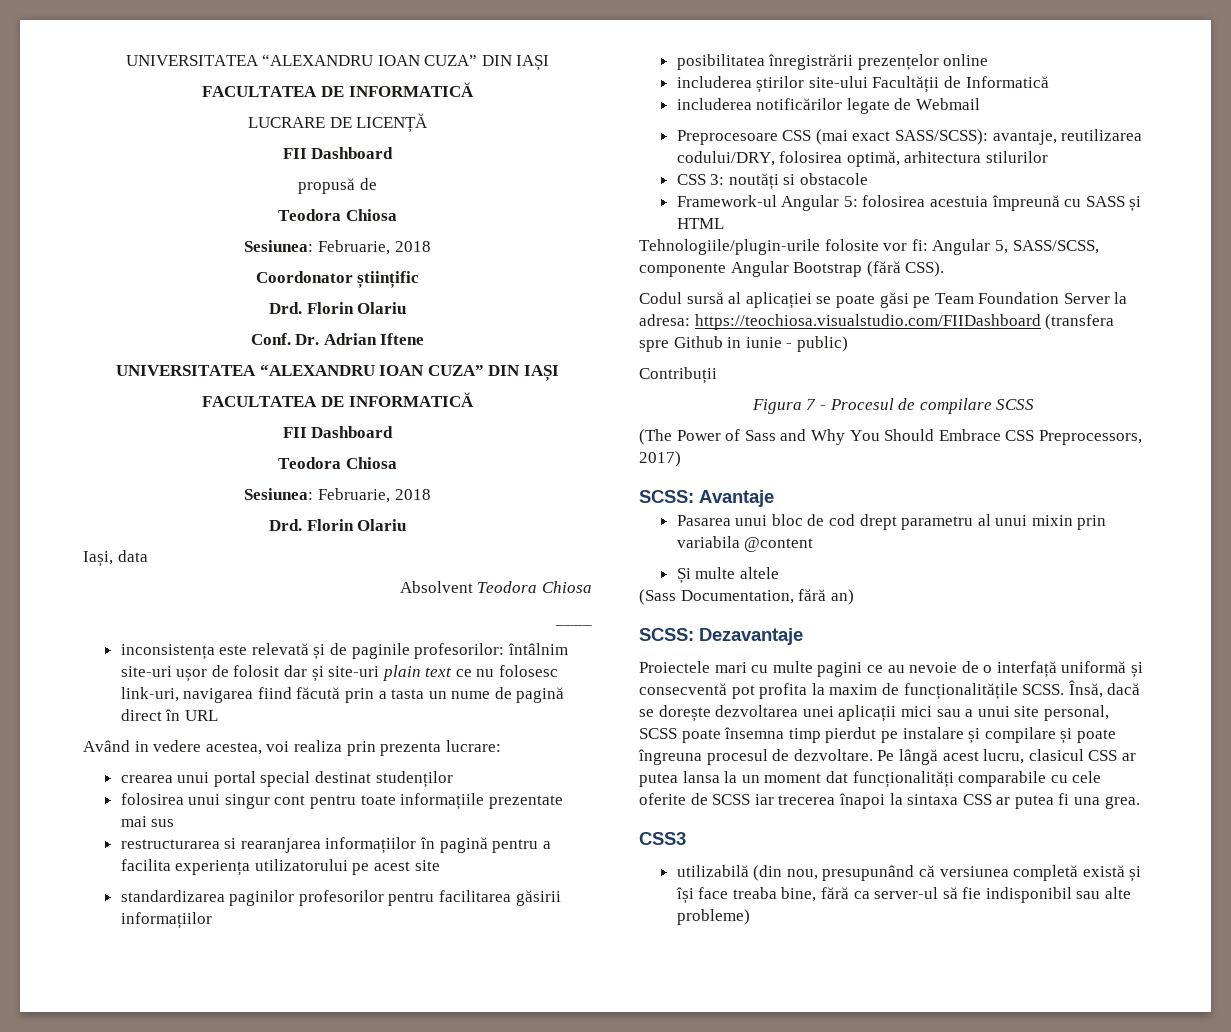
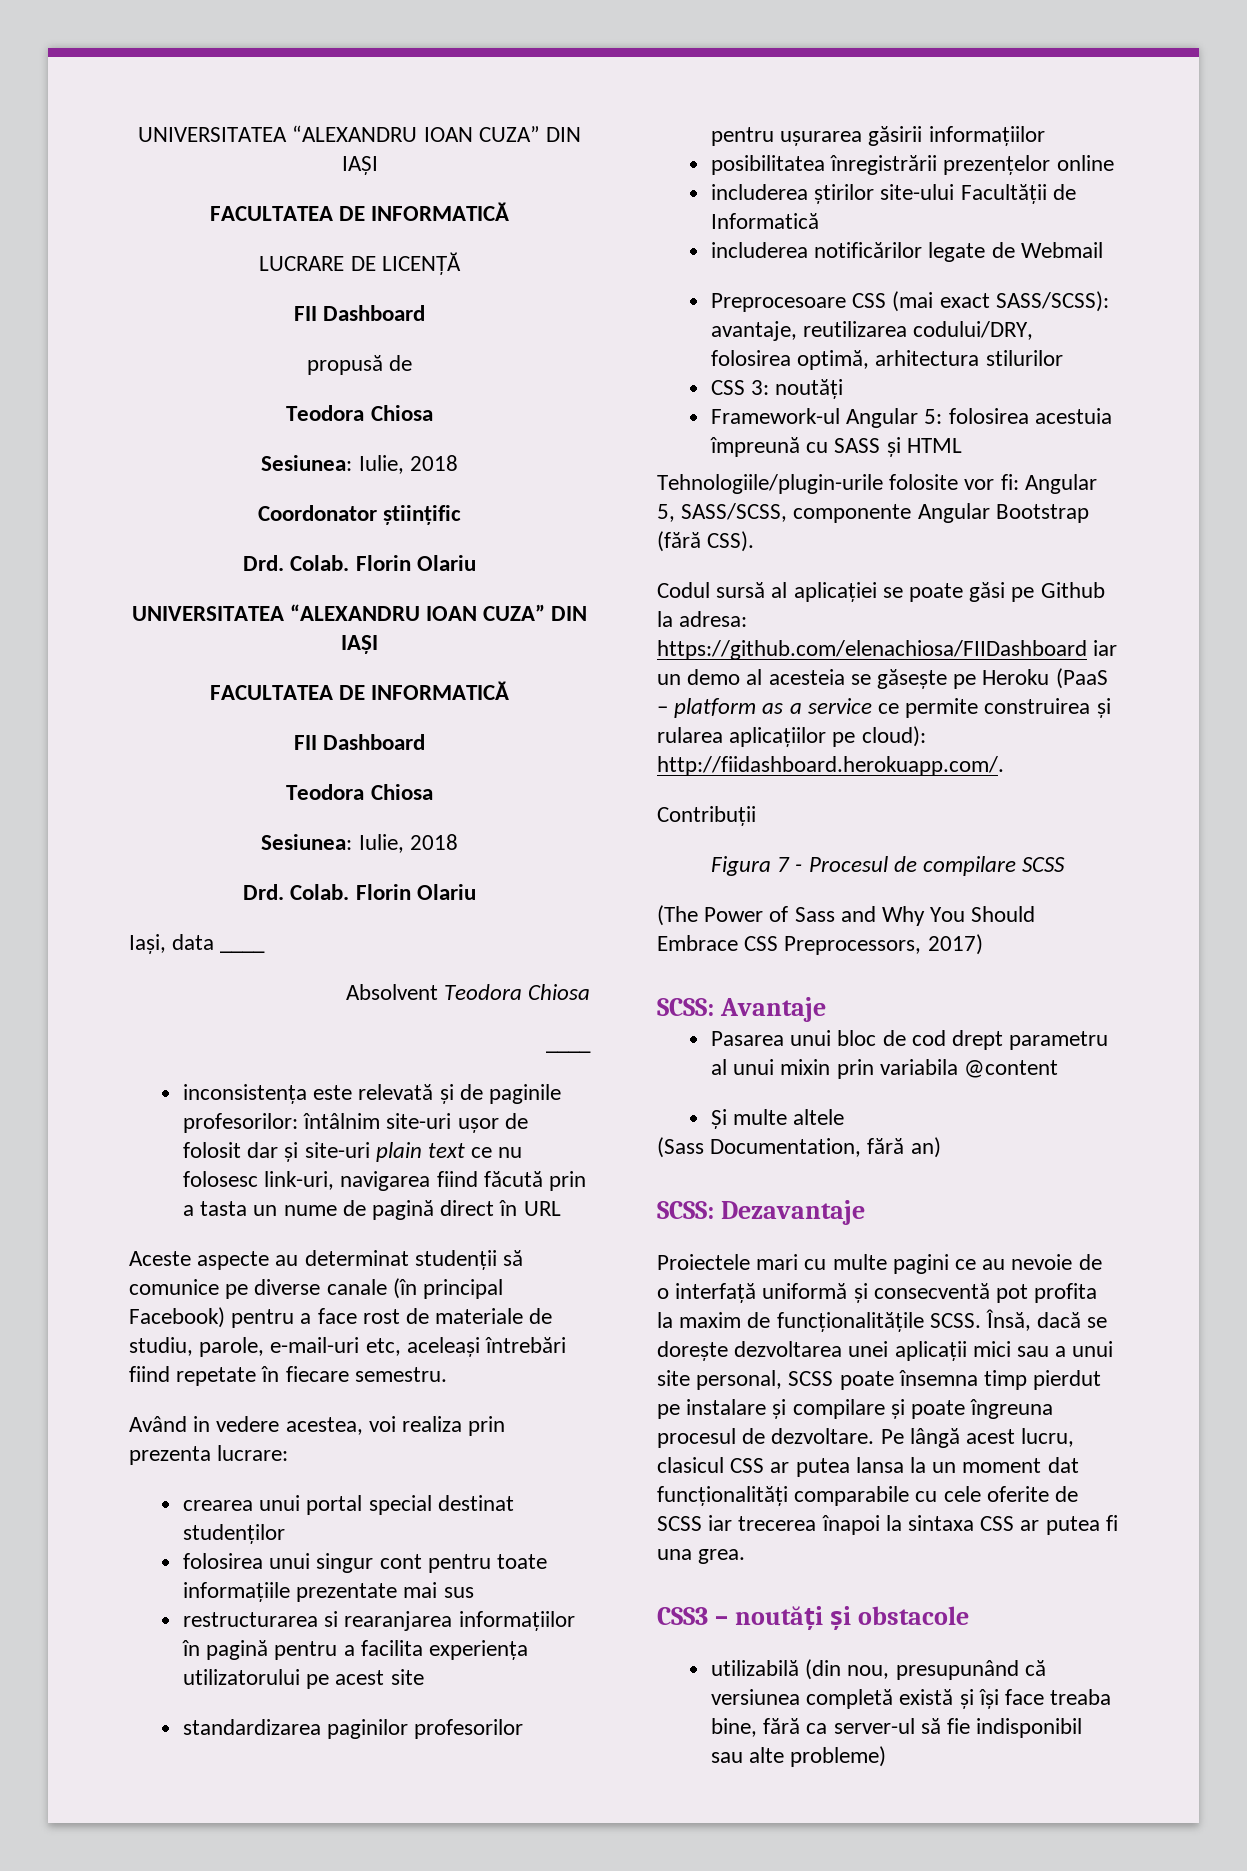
[318,240,390,255] Februarie, -> [358,455,404,474] Iulie,
[306,302,407,314] [250,333,425,345] Florin Olariu // Conf. Dr. Adrian Iftene -> [290,555,476,571] Colab. Florin Olariu
[318,488,390,503] Februarie, -> [358,834,404,853] Iulie,
(302, 525) none -> [290,884,350,900] Colab.
(148, 556) none -> [220,950,266,953] ____
(218, 715) none -> [129,1250,524,1270] [129,1278,504,1299] [129,1307,553,1328] [129,1337,567,1357] [129,1366,447,1386] // Aceste aspecte au determinat studenții să comunice pe diverse canale (în principal Facebook) pentru a face rost de materiale de studiu, parole, e-mail-uri etc, aceleași întrebări fiind repetate în fiecare semestru.
[438,890,511,902] facilitarea -> [780,131,863,146] ușurarea
[783,173,868,185] si obstacole -> (844, 389) none
[934,292,1128,304] [639,314,1115,330] [639,336,848,352] Team Foundation Server la adresa: https://teochiosa.visualstudio.com/FIIDashboard (transfera spre Github in iunie - public) -> [1040,582,1105,598] [657,611,748,627] [657,640,1118,660] [657,668,1108,689] [657,698,1111,718] [657,726,926,747] [657,756,1004,776] Github la adresa: https://github.com/elenachiosa/FIIDashboard iar un demo al acesteia se găsește pe Heroku (PaaS – platform as a service ce permite construirea și rularea aplicațiilor pe cloud): http://fiidashboard.herokuapp.com/.
(686, 838) none -> [714,1606,969,1630] – noutăți și obstacole

